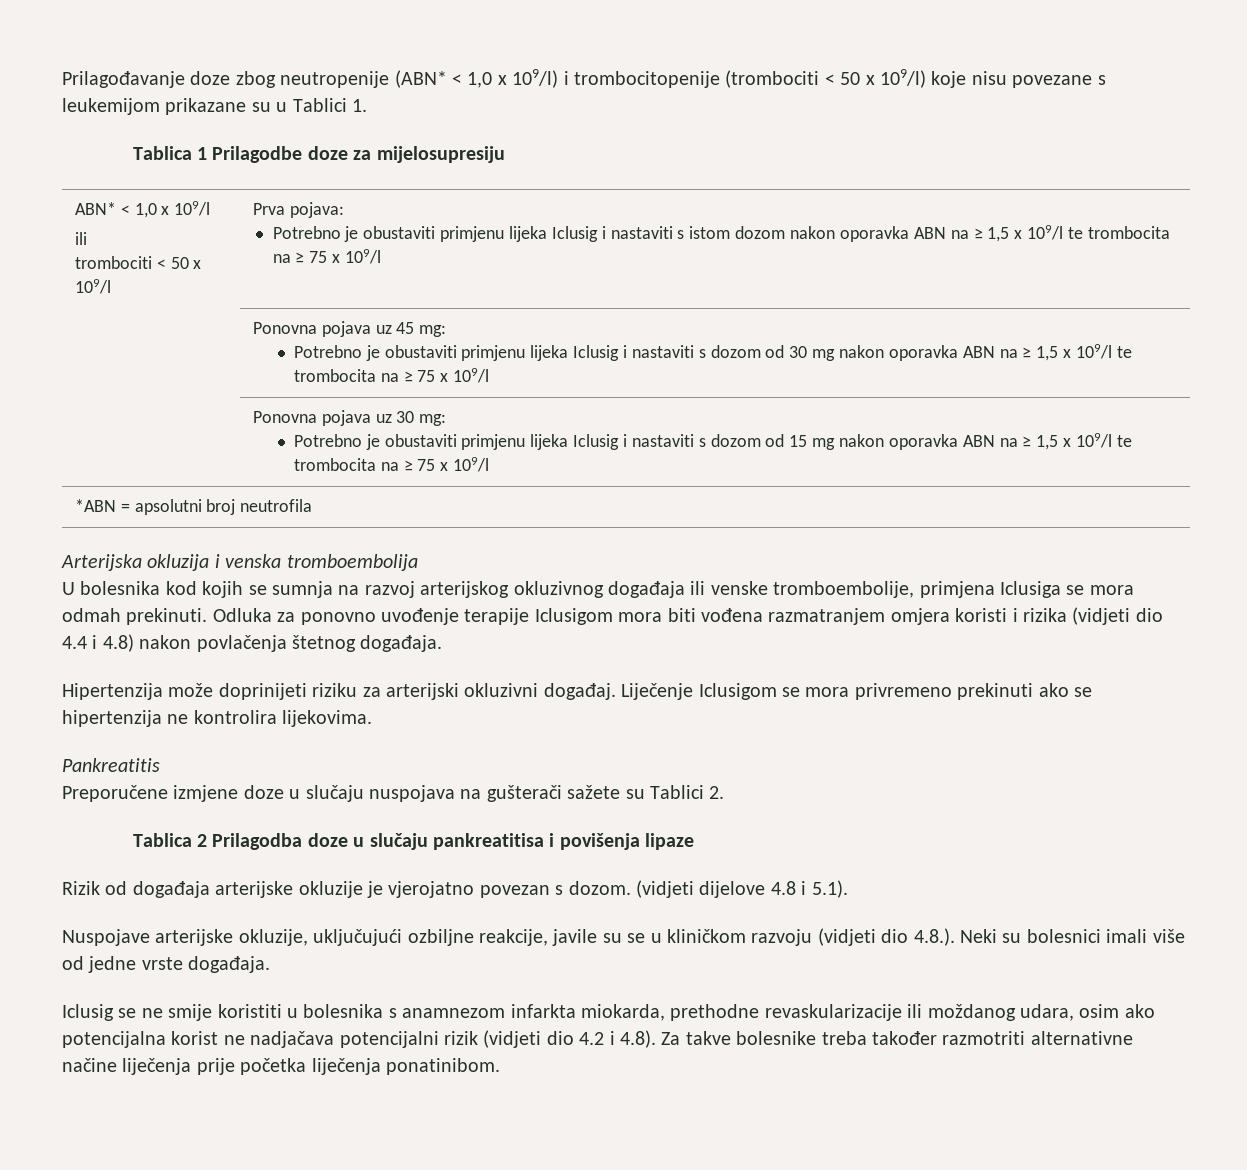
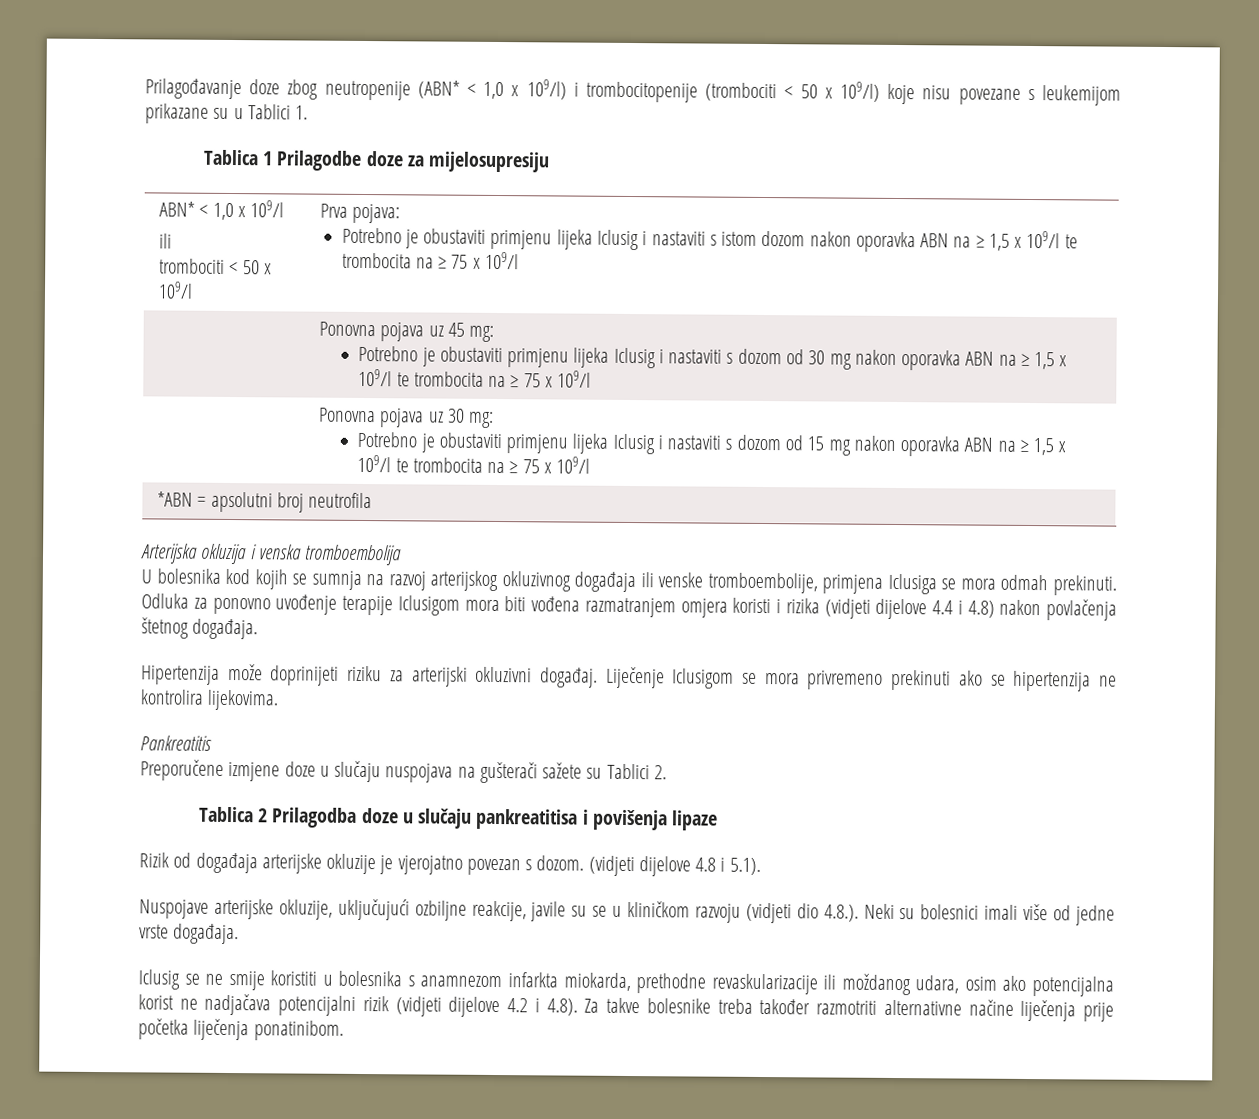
[1135,608,1163,622] dio -> [875,598,928,620] dijelove
[546,1031,574,1045] dio -> [448,996,501,1018] dijelove

